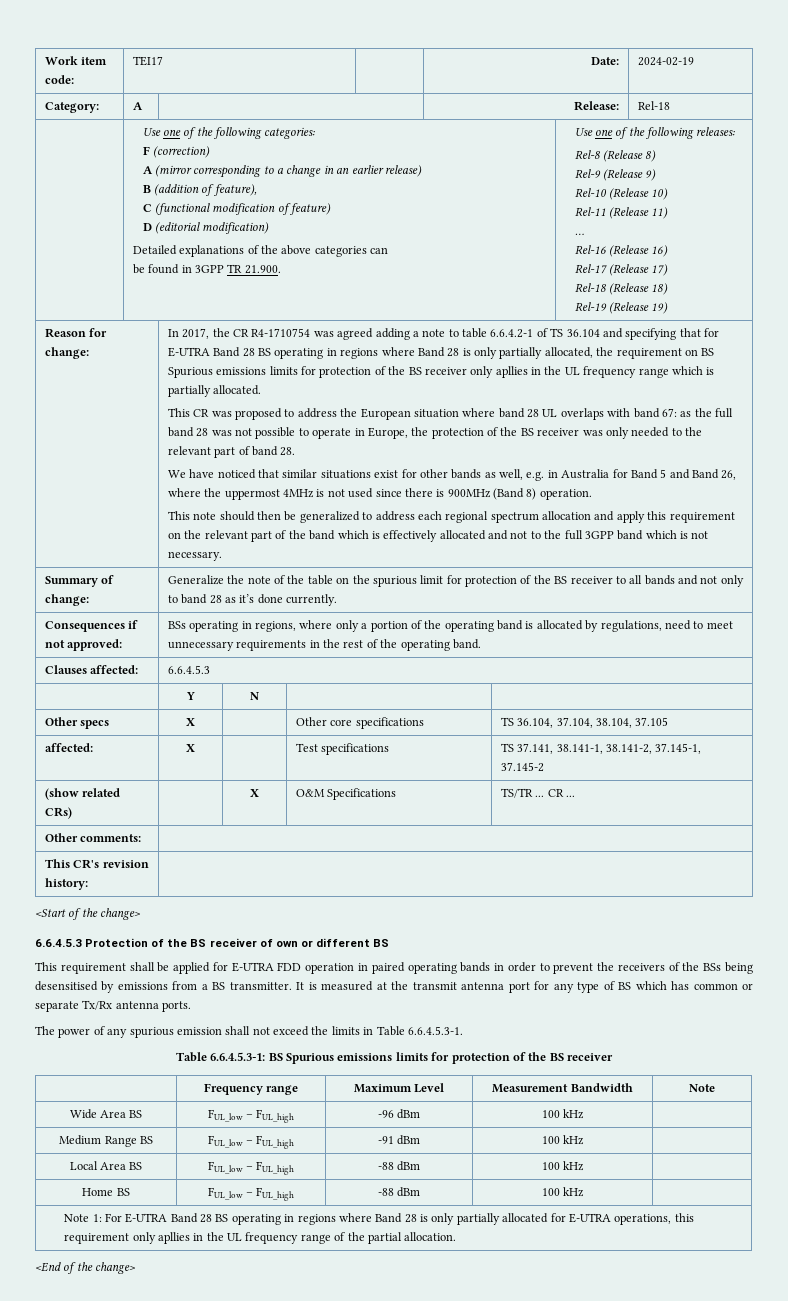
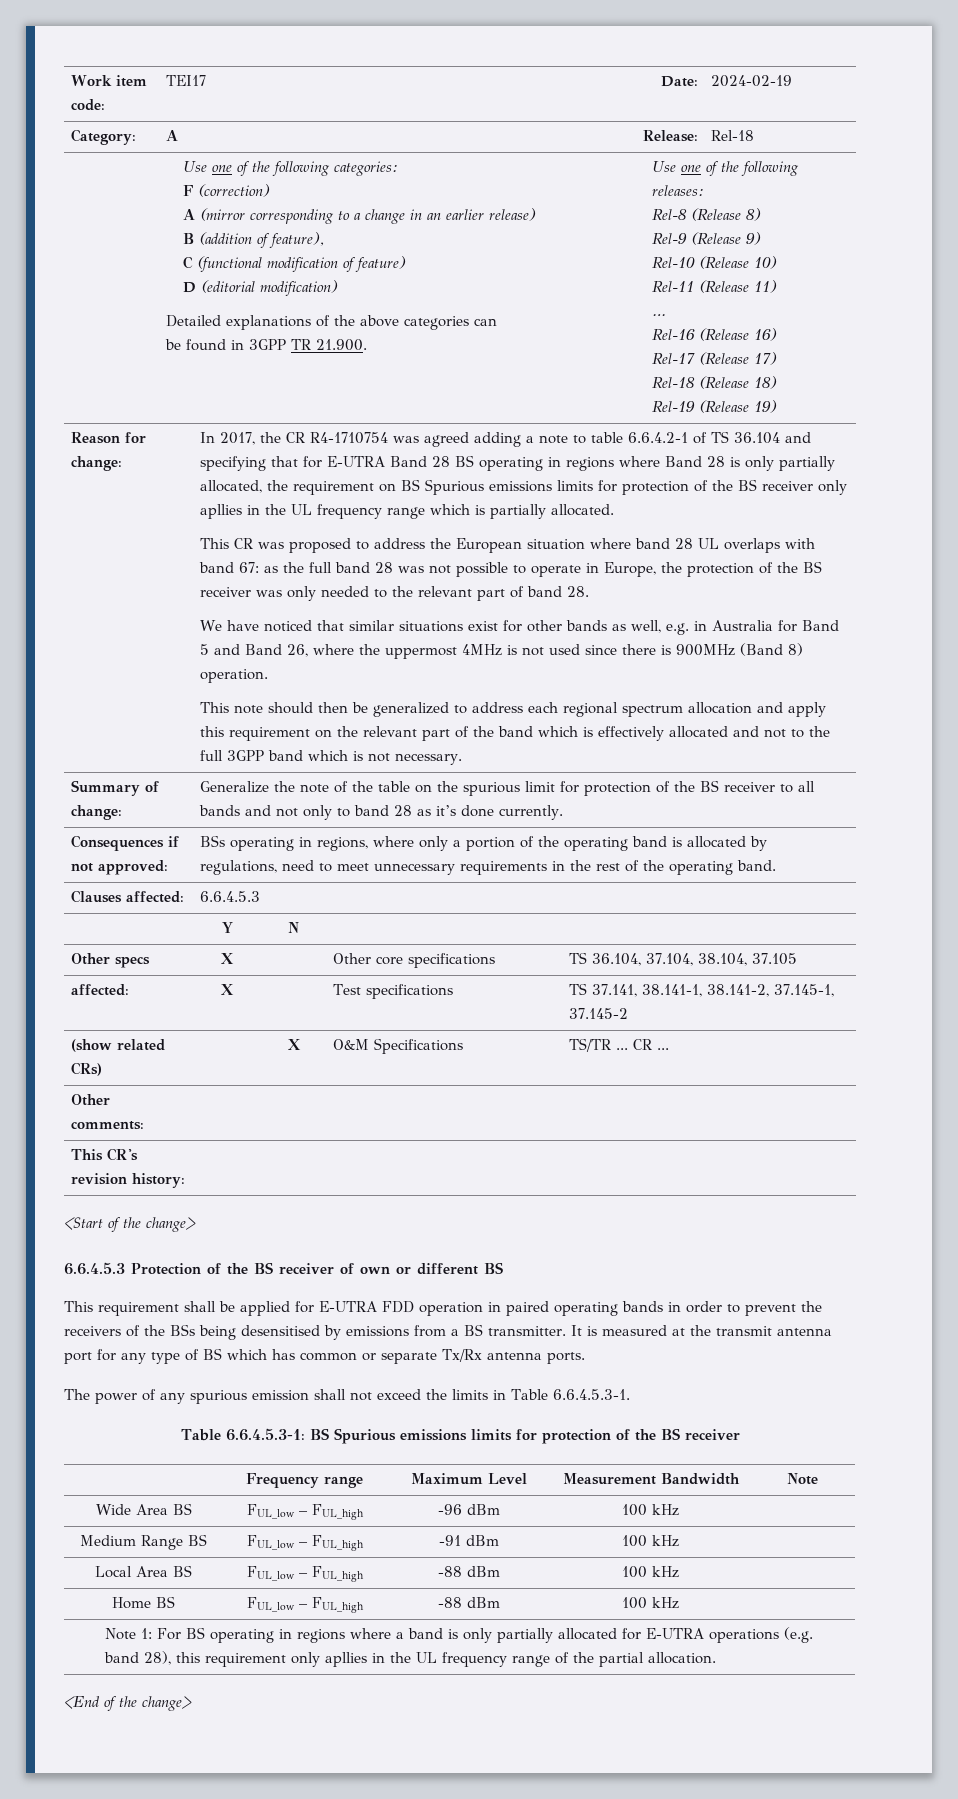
[125,1213,417,1225] E-UTRA Band 28 BS operating in regions where Band 28 -> [186,1627,444,1643] BS operating in regions where a band
[614,1214,672,1225] operations, -> [709,1627,814,1643] [104,1651,172,1665] operations (e.g. band 28),

